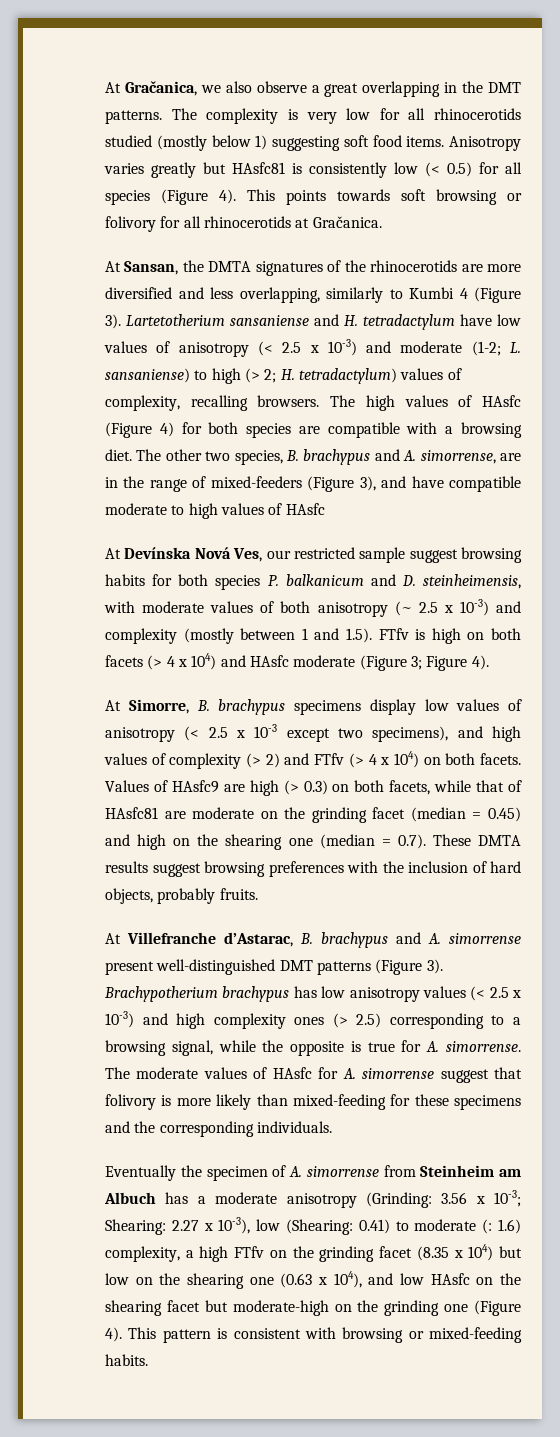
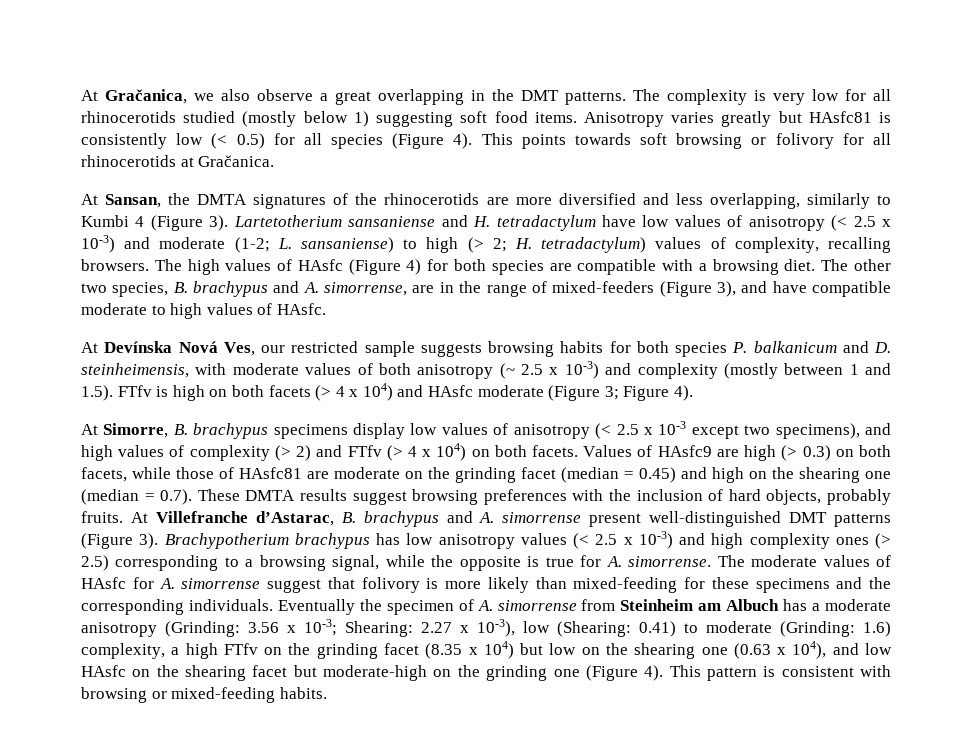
[285,503,325,515] HAsfc -> [276,303,326,315] HAsfc.
[409,549,458,563] suggest -> [420,343,482,357] suggests
[476,780,505,792] that -> [176,467,214,479] those
(258, 894) // -> (123, 517) none
(332, 1127) // -> (273, 605) none
[482,1219,493,1234] (: -> [780,621,855,637] (Grinding:

